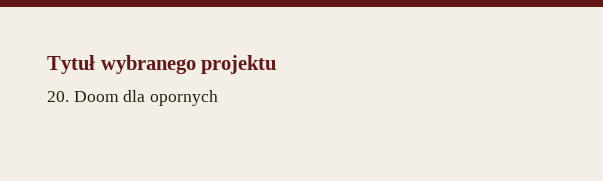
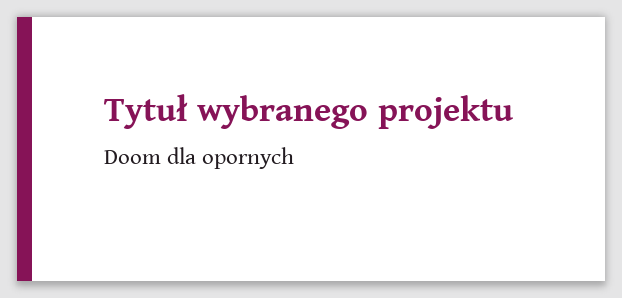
[47,91,69,102] 20. -> (513, 112) none

